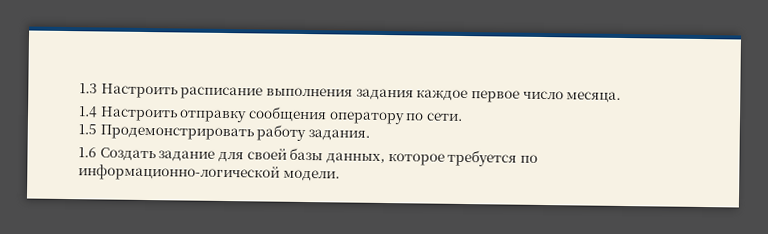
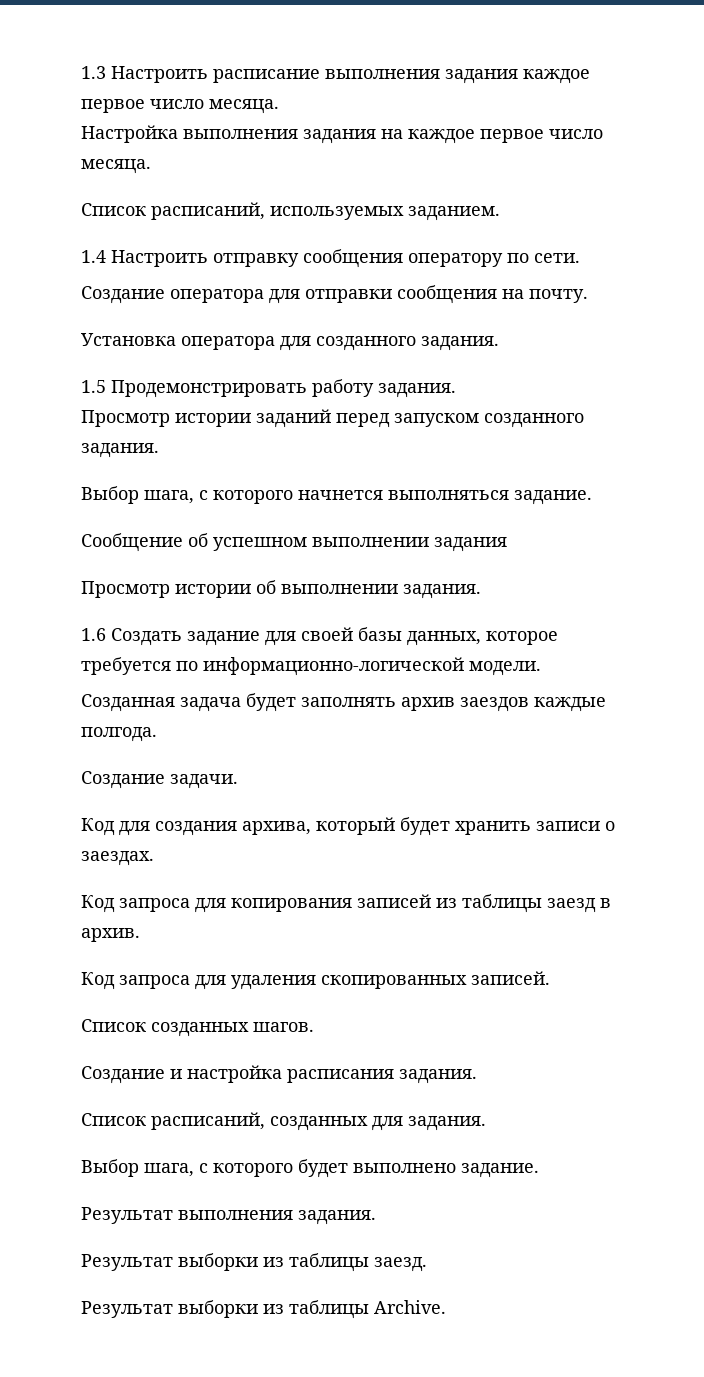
(622, 97) none -> [81,125,603,144] [81,159,151,174] [81,202,500,221] // Настройка выполнения задания на каждое первое число месяца. // Список расписаний, используемых заданием.
[78,124,307,142] 1.5 Продемонстрировать работу -> [81,285,588,304] [81,333,499,351] [81,379,456,398] [81,409,584,428] [81,443,159,458] [81,486,592,505] [81,533,507,552] [81,580,398,598] Создание оператора для отправки сообщения на почту. // Установка оператора для созданного задания. // 1.5 Продемонстрировать работу задания. // Просмотр истории заданий перед запуском созданного задания. // Выбор шага, с которого начнется выполняться задание. // Сообщение об успешном выполнении задания // Просмотр истории об выполнении
(340, 175) none -> [81,693,606,712] [81,727,157,742] [81,771,238,789] [81,817,615,836] [81,851,154,866] [81,894,611,913] [81,928,140,942] [81,971,550,990] [81,1019,314,1037] [81,1065,477,1084] [81,1112,486,1131] [81,1159,539,1178] [81,1207,376,1225] [81,1253,427,1272] [81,1300,446,1319] // Созданная задача будет заполнять архив заездов каждые полгода. // Создание задачи. // Код для создания архива, который будет хранить записи о заездах. // Код запроса для копирования записей из таблицы заезд в архив. // Код запроса для удаления скопированных записей. // Список созданных шагов. // Создание и настройка расписания задания. // Список расписаний, созданных для задания. // Выбор шага, с которого будет выполнено задание. // Результат выполнения задания. // Результат выборки из таблицы заезд. // Результат выборки из таблицы Archive.

